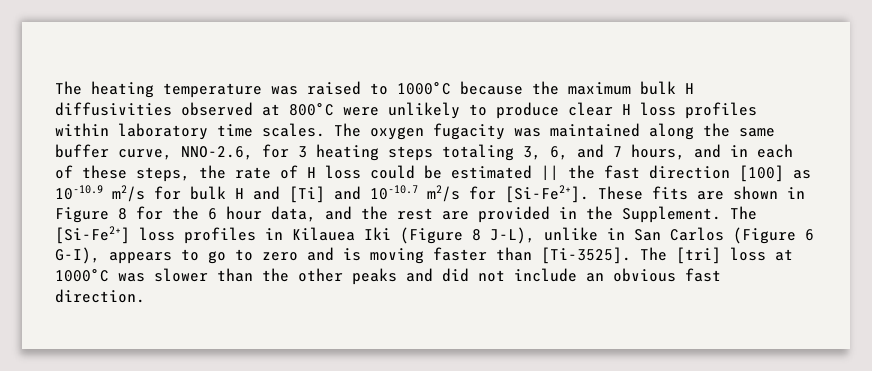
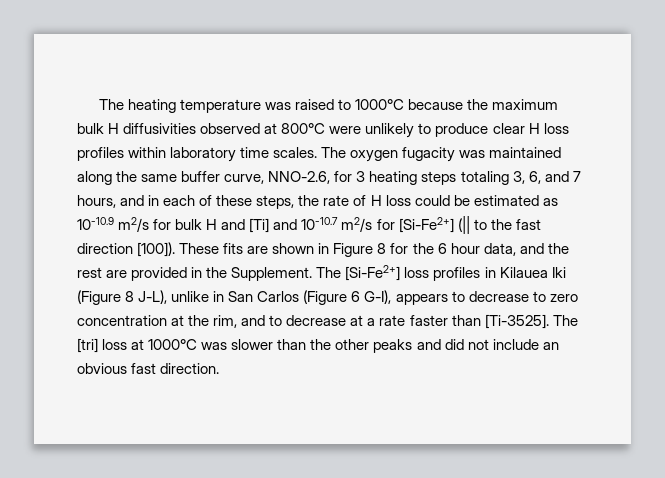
[541,165,784,182] || the fast direction [100] -> (539, 200) none
[505,185,589,203] [Si-Fe2+]. -> [398,216,541,234] [77,242,176,257] [Si-Fe2+] (|| to the fast direction [100]).
[208,251,226,264] go -> [468,291,529,302] decrease
[307,247,424,264] and is moving -> [77,315,406,328] concentration at the rim, and to decrease at a rate

